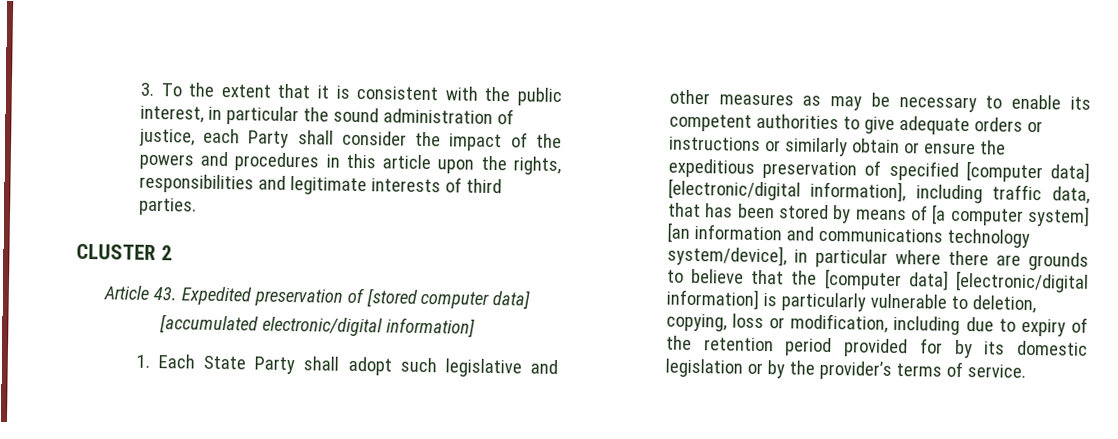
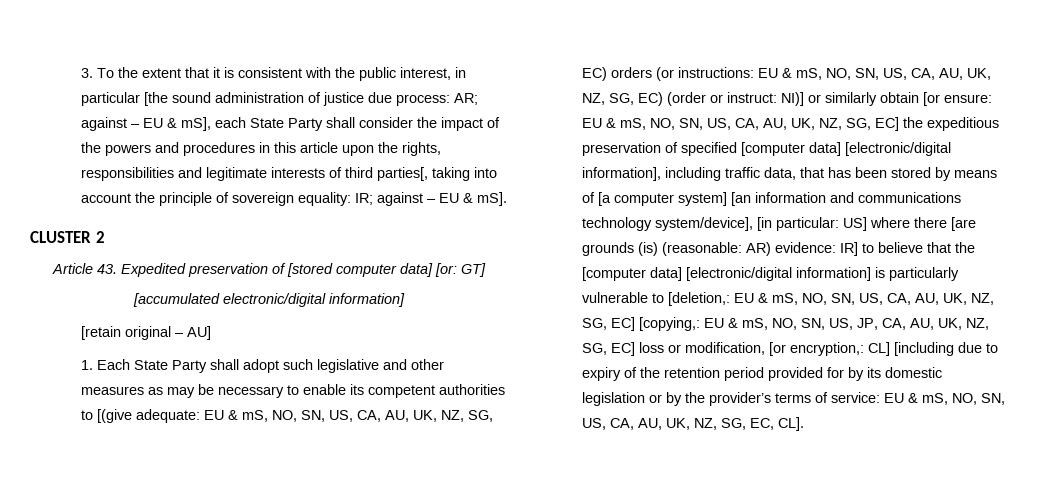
[302,107,329,122] the -> [143,92,168,106] [the
[138,128,241,147] justice, each -> [322,92,478,106] [80,117,284,131] justice due process: AR; against – EU & mS], each State
[138,197,197,216] parties. -> [376,167,497,181] [80,192,507,206] parties[, taking into account the principle of sovereign equality: IR; against – EU & mS].
(531, 300) none -> [434,263,486,277] [or: GT]
(475, 327) none -> [80,326,211,340] // [retain original – AU]
[863,116,1043,136] [668,136,976,157] give adequate orders or instructions or similarly obtain or ensure -> [96,409,493,423] [581,67,991,81] [581,92,992,106] [581,117,899,131] [(give adequate: EU & mS, NO, SN, US, CA, AU, UK, NZ, SG, EC) orders (or instructions: EU & mS, NO, SN, US, CA, AU, UK, NZ, SG, EC) (order or instruct: NI)] or similarly obtain [or ensure: EU & mS, NO, SN, US, CA, AU, UK, NZ, SG, EC]
[793,248,1089,271] in particular where there are grounds -> [756,217,976,231] [581,242,858,256] [in particular: US] where there [are grounds (is) (reasonable: AR) evidence: IR]
[971,295,1036,314] [665,313,961,335] deletion, copying, loss or modification, including -> [667,292,994,306] [581,317,989,331] [581,342,954,356] [deletion,: EU & mS, NO, SN, US, CA, AU, UK, NZ, SG, EC] [copying,: EU & mS, NO, SN, US, JP, CA, AU, UK, NZ, SG, EC] loss or modification, [or encryption,: CL] [including
[966,364,1026,378] service. -> [830,392,1005,405] [581,417,804,431] service: EU & mS, NO, SN, US, CA, AU, UK, NZ, SG, EC, CL].

